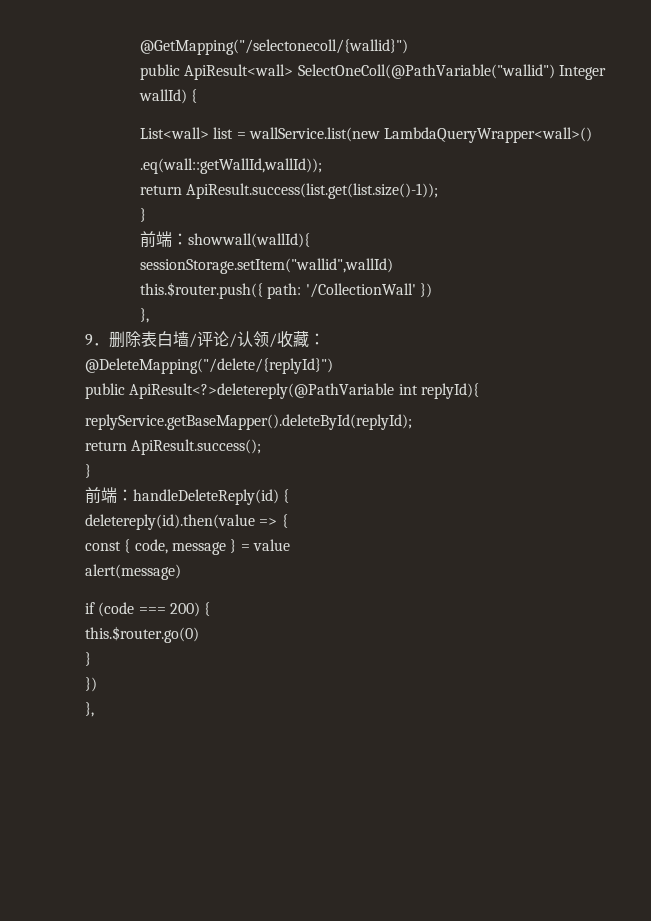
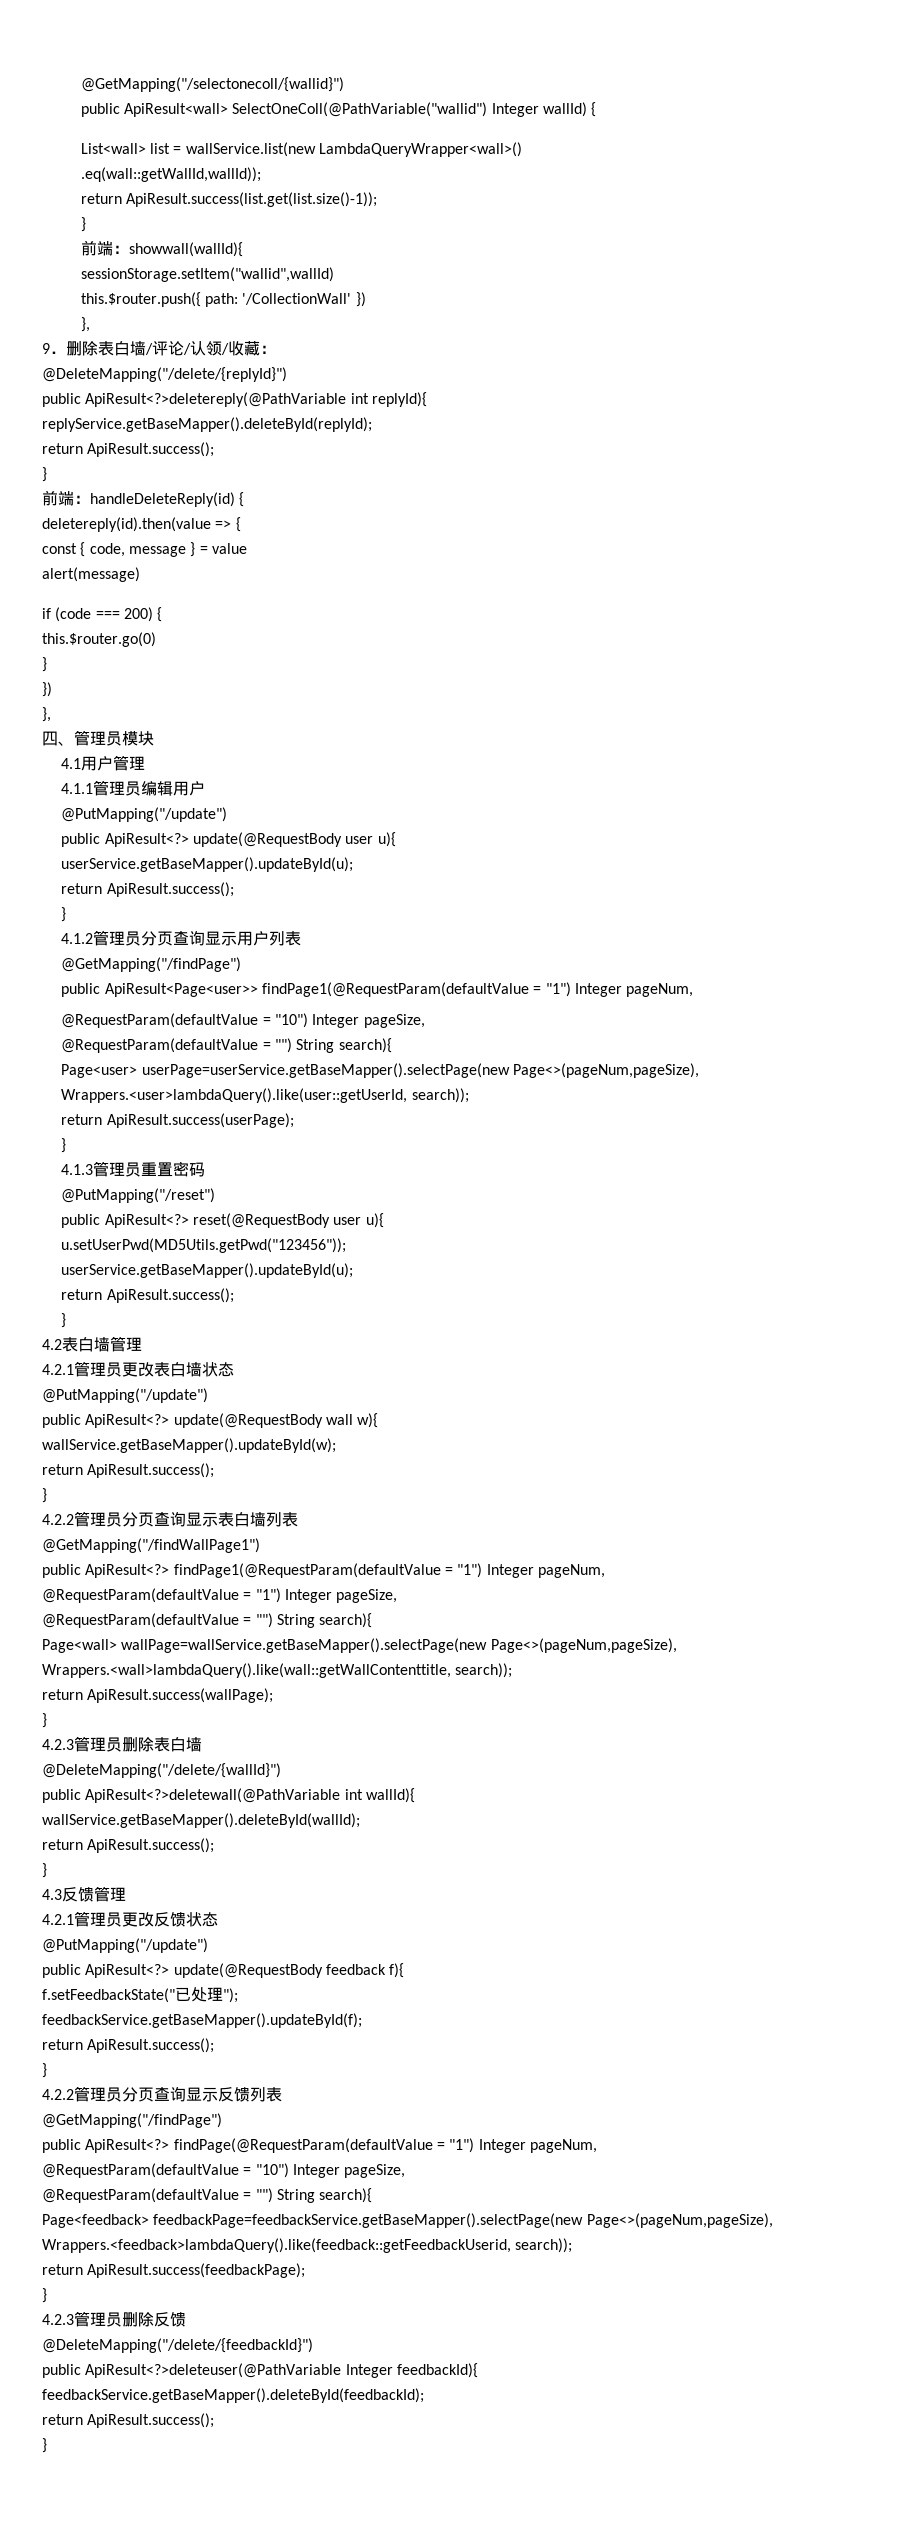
(94, 709) none -> [42,730,154,746] [61,755,146,771] [61,780,206,796] [61,807,228,822] [61,832,396,847] [61,857,354,872] [61,882,234,897] [61,907,67,922] [61,930,302,946] [61,957,242,972] [61,982,694,997] [61,1013,425,1028] [61,1038,392,1053] [61,1063,699,1078] [61,1088,469,1103] [61,1113,294,1128] [61,1138,67,1153] [61,1161,206,1177] [61,1188,216,1203] [61,1213,384,1228] [61,1238,347,1253] [61,1263,354,1278] [61,1288,234,1303] [61,1313,67,1328] [42,1336,142,1352] [42,1361,234,1377] [42,1388,208,1403] [42,1413,379,1428] [42,1438,336,1453] [42,1463,215,1478] [42,1488,47,1503] [42,1511,298,1527] [42,1538,260,1553] [42,1563,605,1578] [42,1588,398,1603] [42,1613,373,1628] [42,1638,677,1653] [42,1663,513,1678] [42,1688,274,1703] [42,1713,47,1728] [42,1736,202,1752] [42,1763,281,1778] [42,1788,415,1803] [42,1813,360,1828] [42,1838,215,1853] [42,1863,47,1878] [42,1886,126,1902] [42,1911,218,1927] [42,1938,208,1953] [42,1963,405,1978] [42,1987,238,2003] [42,2013,362,2028] [42,2038,215,2053] [42,2063,47,2078] [42,2086,282,2102] [42,2113,222,2128] [42,2138,597,2153] [42,2163,406,2178] [42,2188,373,2203] [42,2213,773,2228] [42,2238,573,2253] [42,2263,306,2278] [42,2288,47,2303] [42,2311,186,2327] [42,2338,313,2353] [42,2363,478,2378] [42,2388,424,2403] [42,2413,215,2428] [42,2438,47,2453] // 四、管理员模块 // 4.1用户管理 // 4.1.1管理员编辑用户 // @PutMapping("/update") // public ApiResult<?> update(@RequestBody user u){ // userService.getBaseMapper().updateById(u); // return ApiResult.success(); // } // 4.1.2管理员分页查询显示用户列表 // @GetMapping("/findPage") // public ApiResult<Page<user>> findPage1(@RequestParam(defaultValue = "1") Integer pageNum, // @RequestParam(defaultValue = "10") Integer pageSize, // @RequestParam(defaultValue = "") String search){ // Page<user> userPage=userService.getBaseMapper().selectPage(new Page<>(pageNum,pageSize), Wrappers.<user>lambdaQuery().like(user::getUserId, search)); // return ApiResult.success(userPage); // } // 4.1.3管理员重置密码 // @PutMapping("/reset") // public ApiResult<?> reset(@RequestBody user u){ // u.setUserPwd(MD5Utils.getPwd("123456")); // userService.getBaseMapper().updateById(u); // return ApiResult.success(); // } // 4.2表白墙管理 // 4.2.1管理员更改表白墙状态 // @PutMapping("/update") // public ApiResult<?> update(@RequestBody wall w){ // wallService.getBaseMapper().updateById(w); // return ApiResult.success(); // } // 4.2.2管理员分页查询显示表白墙列表 // @GetMapping("/findWallPage1") // public ApiResult<?> findPage1(@RequestParam(defaultValue = "1") Integer pageNum, // @RequestParam(defaultValue = "1") Integer pageSize, // @RequestParam(defaultValue = "") String search){ // Page<wall> wallPage=wallService.getBaseMapper().selectPage(new Page<>(pageNum,pageSize), Wrappers.<wall>lambdaQuery().like(wall::getWallContenttitle, search)); // return ApiResult.success(wallPage); // } // 4.2.3管理员删除表白墙 // @DeleteMapping("/delete/{wallId}") // public ApiResult<?>deletewall(@PathVariable int wallId){ // wallService.getBaseMapper().deleteById(wallId); // return ApiResult.success(); // } // 4.3反馈管理 // 4.2.1管理员更改反馈状态 // @PutMapping("/update") // public ApiResult<?> update(@RequestBody feedback f){ // f.setFeedbackState("已处理"); // feedbackService.getBaseMapper().updateById(f); // return ApiResult.success(); // } // 4.2.2管理员分页查询显示反馈列表 // @GetMapping("/findPage") // public ApiResult<?> findPage(@RequestParam(defaultValue = "1") Integer pageNum, // @RequestParam(defaultValue = "10") Integer pageSize, // @RequestParam(defaultValue = "") String search){ // Page<feedback> feedbackPage=feedbackService.getBaseMapper().selectPage(new Page<>(pageNum,pageSize), Wrappers.<feedback>lambdaQuery().like(feedback::getFeedbackUserid, search)); // return ApiResult.success(feedbackPage); // } // 4.2.3管理员删除反馈 // @DeleteMapping("/delete/{feedbackId}") // public ApiResult<?>deleteuser(@PathVariable Integer feedbackId){ // feedbackService.getBaseMapper().deleteById(feedbackId); // return ApiResult.success(); // }

